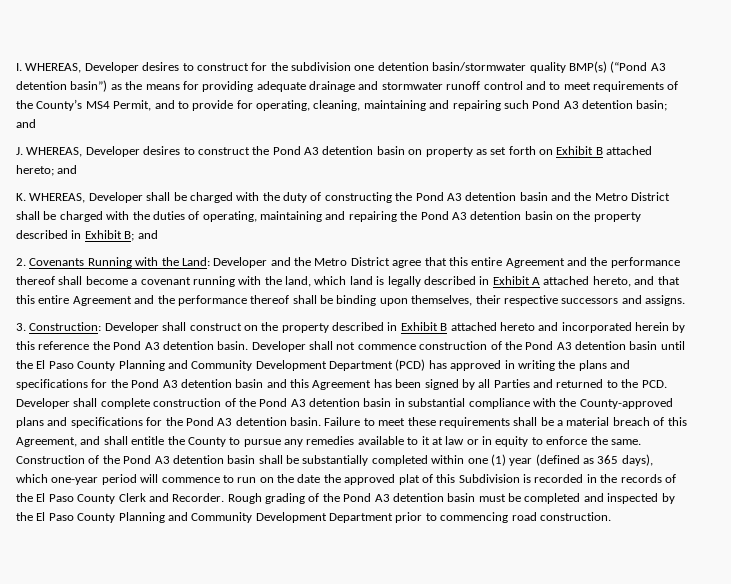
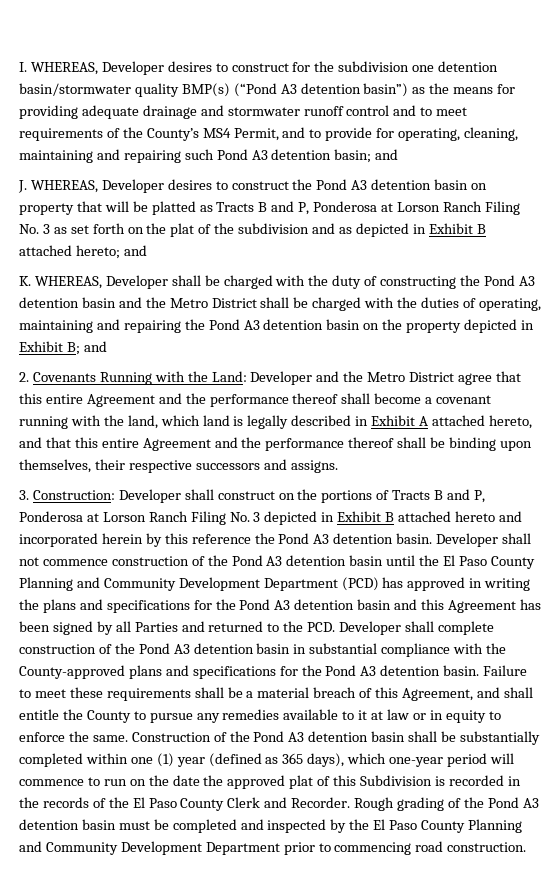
[475,146,553,155] as set forth on -> [76,201,520,215] [19,223,426,237] that will be platted as Tracts B and P, Ponderosa at Lorson Ranch Filing No. 3 as set forth on the plat of the subdivision and as depicted in
[16,230,68,239] described -> [464,319,518,333] depicted
[281,322,384,333] property described -> [321,489,485,503] [19,511,318,525] portions of Tracts B and P, Ponderosa at Lorson Ranch Filing No. 3 depicted

